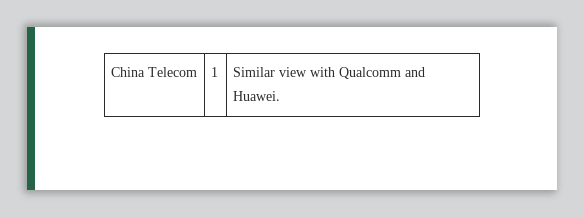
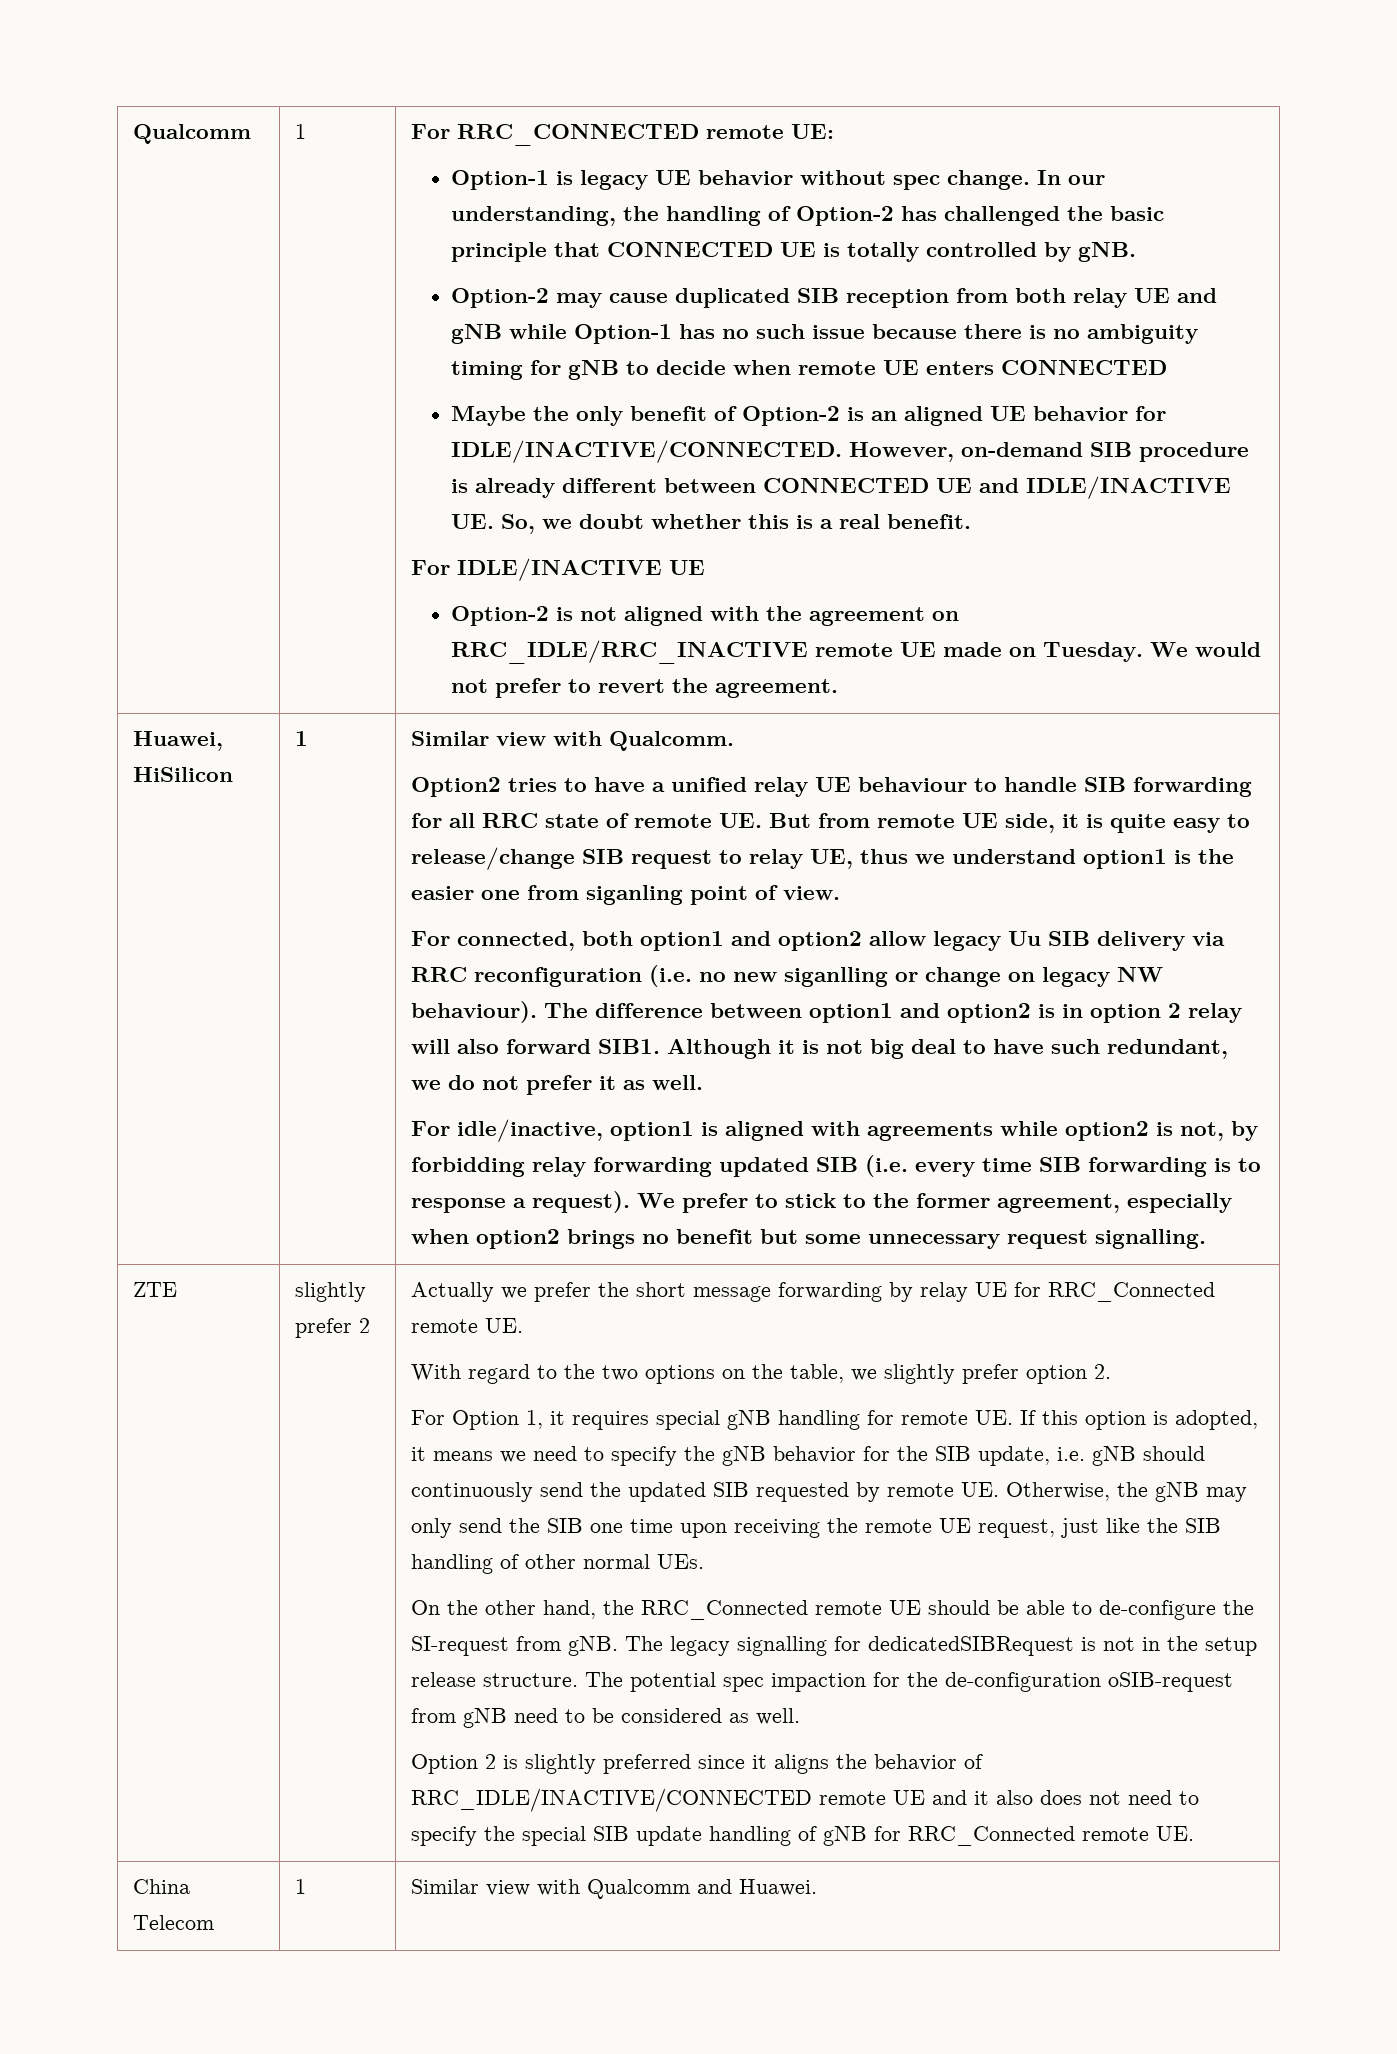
(111, 72) none -> [132,124,251,144] [294,124,306,139] [410,124,834,146] [451,170,1106,190] [451,206,1165,226] [451,242,1137,262] [451,288,1218,308] [451,324,1199,344] [451,360,1168,380] [451,406,1167,426] [451,440,1250,463] [451,476,1232,499] [451,514,972,534] [410,558,705,581] [451,606,960,626] [451,640,1262,664] [451,678,839,698] [132,731,223,751] [132,767,233,782] [294,731,308,746] [410,731,734,751] [410,777,1252,797] [410,813,1250,833] [410,847,1234,870] [410,885,840,905] [410,931,1225,951] [410,965,1163,987] [410,1001,1242,1023] [410,1039,1228,1059] [410,1075,703,1095] [410,1119,1258,1142] [410,1155,1261,1177] [410,1191,1232,1213] [410,1229,1206,1249] [132,1282,177,1297] [294,1282,366,1302] [294,1318,370,1338] [410,1282,1215,1302] [410,1318,523,1333] [410,1364,1111,1384] [410,1410,1258,1430] [410,1446,1205,1466] [410,1482,1247,1502] [410,1518,1221,1538] [410,1554,704,1574] [410,1600,1254,1620] [410,1636,1257,1656] [410,1672,1233,1692] [410,1708,800,1728] [410,1754,983,1774] [410,1788,1199,1812] [410,1826,1194,1846] Qualcomm | 1 | For RRC_CONNECTED remote UE: // Option-1 is legacy UE behavior without spec change. In our understanding, the handling of Option-2 has challenged the basic principle that CONNECTED UE is totally controlled by gNB. // Option-2 may cause duplicated SIB reception from both relay UE and gNB while Option-1 has no such issue because there is no ambiguity timing for gNB to decide when remote UE enters CONNECTED // Maybe the only benefit of Option-2 is an aligned UE behavior for IDLE/INACTIVE/CONNECTED. However, on-demand SIB procedure is already different between CONNECTED UE and IDLE/INACTIVE UE. So, we doubt whether this is a real benefit. // For IDLE/INACTIVE UE // Option-2 is not aligned with the agreement on RRC_IDLE/RRC_INACTIVE remote UE made on Tuesday. We would not prefer to revert the agreement. // Huawei, HiSilicon | 1 | Similar view with Qualcomm. // Option2 tries to have a unified relay UE behaviour to handle SIB forwarding for all RRC state of remote UE. But from remote UE side, it is quite easy to release/change SIB request to relay UE, thus we understand option1 is the easier one from siganling point of view. // For connected, both option1 and option2 allow legacy Uu SIB delivery via RRC reconfiguration (i.e. no new siganlling or change on legacy NW behaviour). The difference between option1 and option2 is in option 2 relay will also forward SIB1. Although it is not big deal to have such redundant, we do not prefer it as well. // For idle/inactive, option1 is aligned with agreements while option2 is not, by forbidding relay forwarding updated SIB (i.e. every time SIB forwarding is to response a request). We prefer to stick to the former agreement, especially when option2 brings no benefit but some unnecessary request signalling. // ZTE | slightly prefer 2 | Actually we prefer the short message forwarding by relay UE for RRC_Connected remote UE. // With regard to the two options on the table, we slightly prefer option 2. // For Option 1, it requires special gNB handling for remote UE. If this option is adopted, it means we need to specify the gNB behavior for the SIB update, i.e. gNB should continuously send the updated SIB requested by remote UE. Otherwise, the gNB may only send the SIB one time upon receiving the remote UE request, just like the SIB handling of other normal UEs. // On the other hand, the RRC_Connected remote UE should be able to de-configure the SI-request from gNB. The legacy signalling for dedicatedSIBRequest is not in the setup release structure. The potential spec impaction for the de-configuration oSIB-request from gNB need to be considered as well. // Option 2 is slightly preferred since it aligns the behavior of RRC_IDLE/INACTIVE/CONNECTED remote UE and it also does not need to specify the special SIB update handling of gNB for RRC_Connected remote UE. //

